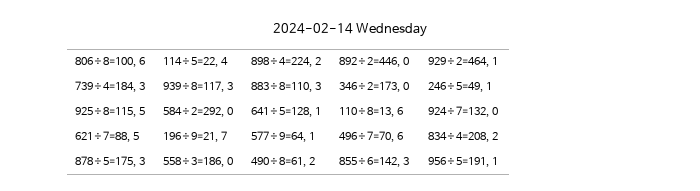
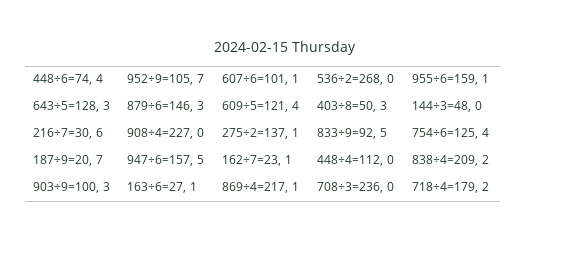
[272,23,428,37] [75,57,146,67] [163,57,229,67] [251,57,322,67] [339,57,410,67] [428,57,499,67] [75,81,146,92] [163,81,234,92] [251,82,322,92] [339,81,410,92] [428,82,493,92] [75,107,146,117] [163,107,234,117] [251,107,322,117] [339,107,404,117] [428,106,499,117] [75,131,140,142] [163,131,228,142] [251,131,316,142] [339,131,404,142] [428,132,499,142] [75,156,146,167] [163,157,234,167] [251,157,316,167] [339,157,410,167] [428,157,499,167] 2024-02-14 Wednesday // 806÷8=100, 6 | 114÷5=22, 4 | 898÷4=224, 2 | 892÷2=446, 0 | 929÷2=464, 1 // 739÷4=184, 3 | 939÷8=117, 3 | 883÷8=110, 3 | 346÷2=173, 0 | 246÷5=49, 1 // 925÷8=115, 5 | 584÷2=292, 0 | 641÷5=128, 1 | 110÷8=13, 6 | 924÷7=132, 0 // 621÷7=88, 5 | 196÷9=21, 7 | 577÷9=64, 1 | 496÷7=70, 6 | 834÷4=208, 2 // 878÷5=175, 3 | 558÷3=186, 0 | 490÷8=61, 2 | 855÷6=142, 3 | 956÷5=191, 1 -> [214,41,356,55] [33,74,103,85] [127,74,204,85] [222,74,299,85] [317,74,394,85] [412,74,489,85] [33,101,110,112] [127,101,204,112] [222,101,299,112] [317,101,387,112] [412,101,482,112] [33,128,103,139] [127,128,204,139] [222,128,299,139] [317,128,387,139] [412,128,489,139] [33,155,103,166] [127,155,204,166] [222,155,292,166] [317,155,394,166] [412,155,489,166] [33,182,110,193] [127,182,197,193] [222,182,299,193] [317,182,394,193] [412,182,489,193] 2024-02-15 Thursday // 448÷6=74, 4 | 952÷9=105, 7 | 607÷6=101, 1 | 536÷2=268, 0 | 955÷6=159, 1 // 643÷5=128, 3 | 879÷6=146, 3 | 609÷5=121, 4 | 403÷8=50, 3 | 144÷3=48, 0 // 216÷7=30, 6 | 908÷4=227, 0 | 275÷2=137, 1 | 833÷9=92, 5 | 754÷6=125, 4 // 187÷9=20, 7 | 947÷6=157, 5 | 162÷7=23, 1 | 448÷4=112, 0 | 838÷4=209, 2 // 903÷9=100, 3 | 163÷6=27, 1 | 869÷4=217, 1 | 708÷3=236, 0 | 718÷4=179, 2

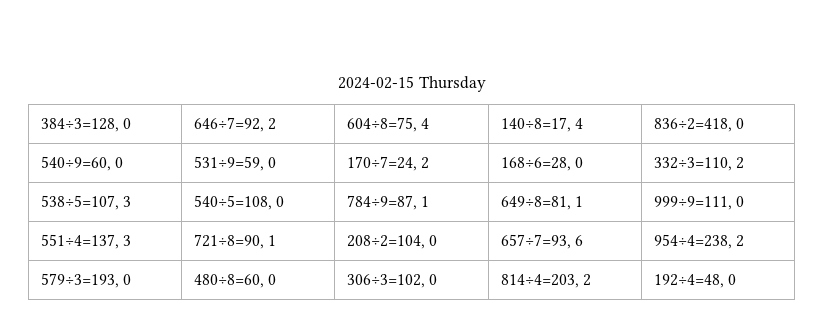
[33,74,103,85] [127,74,204,85] [222,74,299,85] [317,74,394,85] [412,74,489,85] [33,101,110,112] [127,101,204,112] [222,101,299,112] [317,101,387,112] [412,101,482,112] [33,128,103,139] [127,128,204,139] [222,128,299,139] [317,128,387,139] [412,128,489,139] [33,155,103,166] [127,155,204,166] [222,155,292,166] [317,155,394,166] [412,155,489,166] [33,182,110,193] [127,182,197,193] [222,182,299,193] [317,182,394,193] [412,182,489,193] 448÷6=74, 4 | 952÷9=105, 7 | 607÷6=101, 1 | 536÷2=268, 0 | 955÷6=159, 1 // 643÷5=128, 3 | 879÷6=146, 3 | 609÷5=121, 4 | 403÷8=50, 3 | 144÷3=48, 0 // 216÷7=30, 6 | 908÷4=227, 0 | 275÷2=137, 1 | 833÷9=92, 5 | 754÷6=125, 4 // 187÷9=20, 7 | 947÷6=157, 5 | 162÷7=23, 1 | 448÷4=112, 0 | 838÷4=209, 2 // 903÷9=100, 3 | 163÷6=27, 1 | 869÷4=217, 1 | 708÷3=236, 0 | 718÷4=179, 2 -> [40,118,132,132] [193,117,277,132] [346,117,430,132] [500,117,584,132] [653,118,745,132] [40,156,124,171] [193,156,277,171] [346,156,430,171] [500,157,584,171] [653,157,745,171] [40,195,132,210] [193,195,285,210] [346,195,430,210] [500,196,584,210] [653,196,745,210] [40,234,132,249] [193,234,277,249] [346,235,438,249] [500,234,584,249] [653,234,745,249] [40,273,132,288] [193,274,277,288] [346,274,438,288] [500,274,592,288] [653,274,737,288] 384÷3=128, 0 | 646÷7=92, 2 | 604÷8=75, 4 | 140÷8=17, 4 | 836÷2=418, 0 // 540÷9=60, 0 | 531÷9=59, 0 | 170÷7=24, 2 | 168÷6=28, 0 | 332÷3=110, 2 // 538÷5=107, 3 | 540÷5=108, 0 | 784÷9=87, 1 | 649÷8=81, 1 | 999÷9=111, 0 // 551÷4=137, 3 | 721÷8=90, 1 | 208÷2=104, 0 | 657÷7=93, 6 | 954÷4=238, 2 // 579÷3=193, 0 | 480÷8=60, 0 | 306÷3=102, 0 | 814÷4=203, 2 | 192÷4=48, 0

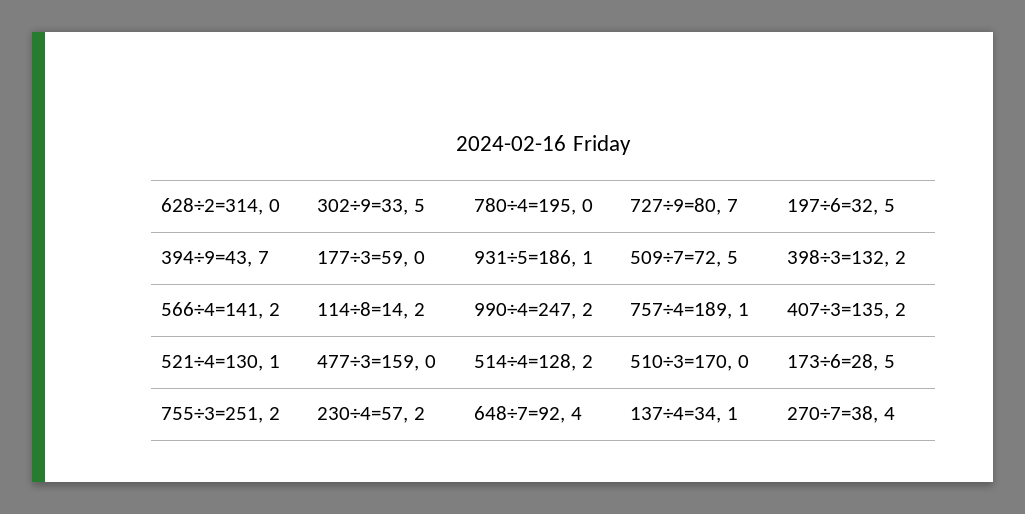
[338,76,486,92] [40,118,132,132] [193,117,277,132] [346,117,430,132] [500,117,584,132] [653,118,745,132] [40,156,124,171] [193,156,277,171] [346,156,430,171] [500,157,584,171] [653,157,745,171] [40,195,132,210] [193,195,285,210] [346,195,430,210] [500,196,584,210] [653,196,745,210] [40,234,132,249] [193,234,277,249] [346,235,438,249] [500,234,584,249] [653,234,745,249] [40,273,132,288] [193,274,277,288] [346,274,438,288] [500,274,592,288] [653,274,737,288] 2024-02-15 Thursday // 384÷3=128, 0 | 646÷7=92, 2 | 604÷8=75, 4 | 140÷8=17, 4 | 836÷2=418, 0 // 540÷9=60, 0 | 531÷9=59, 0 | 170÷7=24, 2 | 168÷6=28, 0 | 332÷3=110, 2 // 538÷5=107, 3 | 540÷5=108, 0 | 784÷9=87, 1 | 649÷8=81, 1 | 999÷9=111, 0 // 551÷4=137, 3 | 721÷8=90, 1 | 208÷2=104, 0 | 657÷7=93, 6 | 954÷4=238, 2 // 579÷3=193, 0 | 480÷8=60, 0 | 306÷3=102, 0 | 814÷4=203, 2 | 192÷4=48, 0 -> [456,135,631,155] [161,198,280,215] [317,199,425,215] [474,198,593,215] [630,198,738,215] [787,198,895,215] [161,251,269,267] [317,251,425,267] [474,250,593,267] [630,251,738,267] [787,250,906,267] [161,302,280,319] [317,302,425,319] [474,303,593,319] [630,302,749,319] [787,303,906,319] [161,355,280,371] [317,355,436,371] [474,354,593,371] [630,355,749,371] [787,354,895,371] [161,407,280,423] [317,407,425,423] [474,406,582,423] [630,407,738,423] [787,406,895,423] 2024-02-16 Friday // 628÷2=314, 0 | 302÷9=33, 5 | 780÷4=195, 0 | 727÷9=80, 7 | 197÷6=32, 5 // 394÷9=43, 7 | 177÷3=59, 0 | 931÷5=186, 1 | 509÷7=72, 5 | 398÷3=132, 2 // 566÷4=141, 2 | 114÷8=14, 2 | 990÷4=247, 2 | 757÷4=189, 1 | 407÷3=135, 2 // 521÷4=130, 1 | 477÷3=159, 0 | 514÷4=128, 2 | 510÷3=170, 0 | 173÷6=28, 5 // 755÷3=251, 2 | 230÷4=57, 2 | 648÷7=92, 4 | 137÷4=34, 1 | 270÷7=38, 4

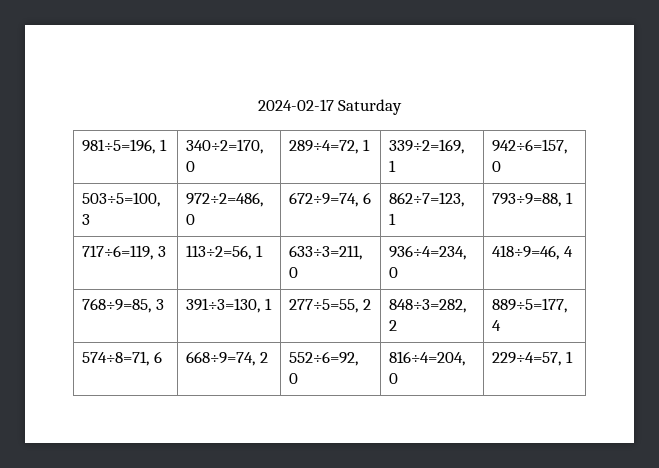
[456,135,631,155] [161,198,280,215] [317,199,425,215] [474,198,593,215] [630,198,738,215] [787,198,895,215] [161,251,269,267] [317,251,425,267] [474,250,593,267] [630,251,738,267] [787,250,906,267] [161,302,280,319] [317,302,425,319] [474,303,593,319] [630,302,749,319] [787,303,906,319] [161,355,280,371] [317,355,436,371] [474,354,593,371] [630,355,749,371] [787,354,895,371] [161,407,280,423] [317,407,425,423] [474,406,582,423] [630,407,738,423] [787,406,895,423] 2024-02-16 Friday // 628÷2=314, 0 | 302÷9=33, 5 | 780÷4=195, 0 | 727÷9=80, 7 | 197÷6=32, 5 // 394÷9=43, 7 | 177÷3=59, 0 | 931÷5=186, 1 | 509÷7=72, 5 | 398÷3=132, 2 // 566÷4=141, 2 | 114÷8=14, 2 | 990÷4=247, 2 | 757÷4=189, 1 | 407÷3=135, 2 // 521÷4=130, 1 | 477÷3=159, 0 | 514÷4=128, 2 | 510÷3=170, 0 | 173÷6=28, 5 // 755÷3=251, 2 | 230÷4=57, 2 | 648÷7=92, 4 | 137÷4=34, 1 | 270÷7=38, 4 -> [257,99,403,115] [82,139,167,154] [186,139,264,154] [186,161,196,172] [289,139,370,154] [389,139,465,154] [389,160,397,172] [492,139,568,154] [492,161,502,172] [82,192,161,207] [82,214,91,225] [186,192,264,207] [186,214,196,225] [289,192,371,207] [389,192,465,207] [389,213,397,225] [492,192,573,207] [82,245,166,260] [186,245,263,260] [289,245,363,260] [289,267,299,278] [389,245,467,260] [389,267,399,278] [492,245,573,260] [82,298,164,313] [186,298,272,313] [289,299,371,313] [389,299,467,313] [389,320,398,331] [492,298,568,313] [492,320,502,331] [82,351,162,366] [186,351,268,366] [289,351,359,366] [289,373,299,384] [389,351,466,366] [389,373,399,384] [492,351,573,366] 2024-02-17 Saturday // 981÷5=196, 1 | 340÷2=170, 0 | 289÷4=72, 1 | 339÷2=169, 1 | 942÷6=157, 0 // 503÷5=100, 3 | 972÷2=486, 0 | 672÷9=74, 6 | 862÷7=123, 1 | 793÷9=88, 1 // 717÷6=119, 3 | 113÷2=56, 1 | 633÷3=211, 0 | 936÷4=234, 0 | 418÷9=46, 4 // 768÷9=85, 3 | 391÷3=130, 1 | 277÷5=55, 2 | 848÷3=282, 2 | 889÷5=177, 4 // 574÷8=71, 6 | 668÷9=74, 2 | 552÷6=92, 0 | 816÷4=204, 0 | 229÷4=57, 1

